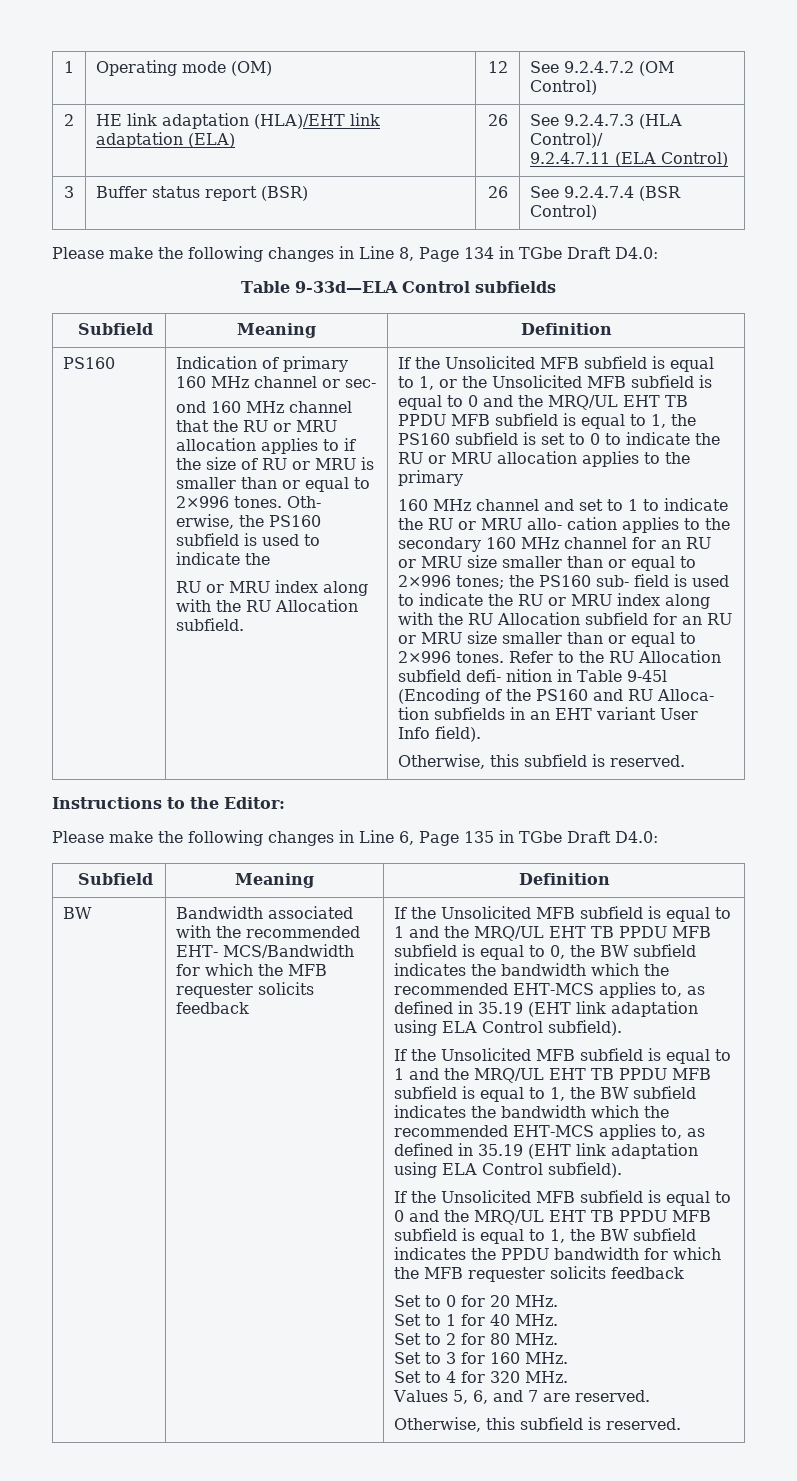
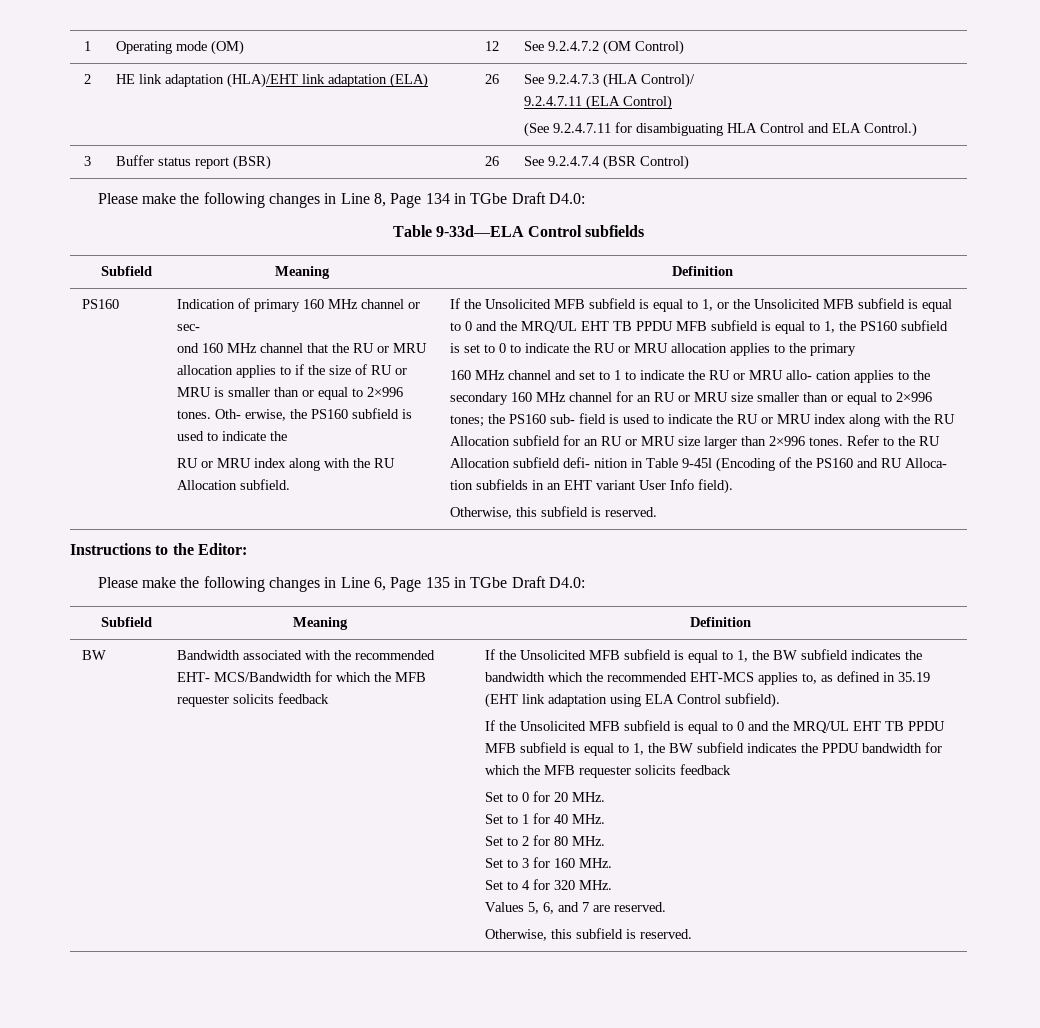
(729, 159) none -> [524,122,918,137] // (See 9.2.4.7.11 for disambiguating HLA Control and ELA Control.)
[502,632,697,647] smaller than or equal to -> [704,436,767,449] larger than
[394,926,712,941] [394,944,697,960] [394,963,670,976] [394,982,706,998] [394,1001,699,1017] [394,1020,623,1036] [394,1048,732,1064] [394,1068,712,1083] [394,1086,546,1102] 1 and the MRQ/UL EHT TB PPDU MFB subfield is equal to 0, the BW subfield indicates the bandwidth which the recommended EHT-MCS applies to, as defined in 35.19 (EHT link adaptation using ELA Control subfield). // If the Unsolicited MFB subfield is equal to 1 and the MRQ/UL EHT TB PPDU MFB subfield is equal to -> (734, 655) none

